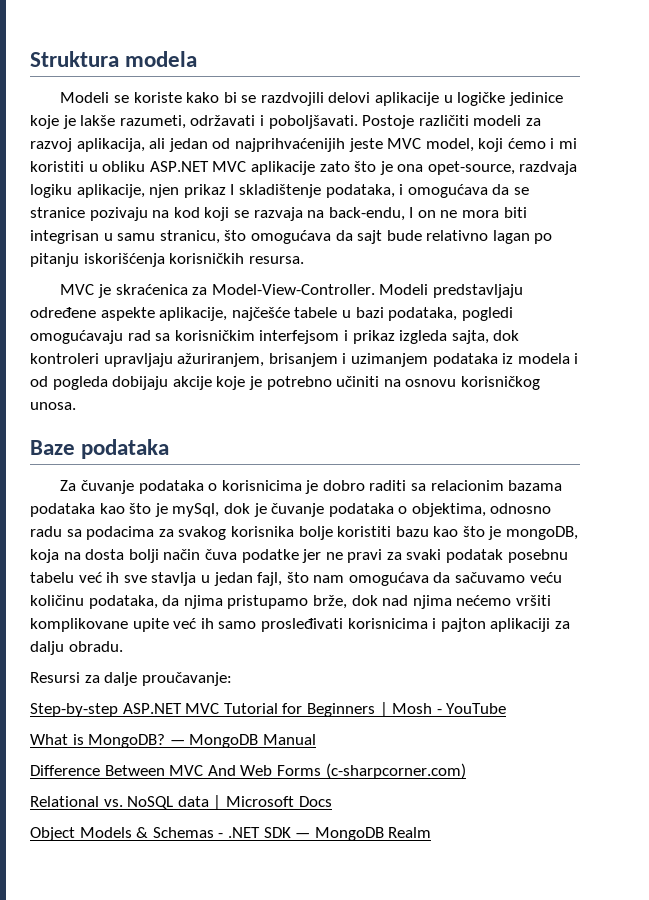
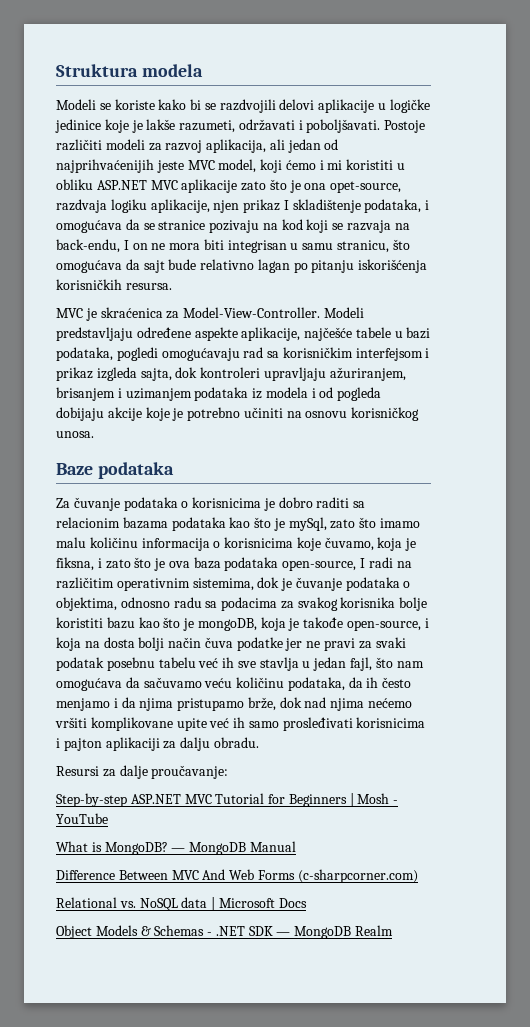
(220, 510) none -> [330,517,421,529] [56,537,417,551] [56,557,412,571] [56,577,254,591] zato što imamo malu količinu informacija o korisnicima koje čuvamo, koja je fiksna, i zato što je ova baza podataka open-source, I radi na različitim operativnim sistemima,
(59, 556) none -> [288,617,429,631] [56,637,81,651] je takođe open-source, i koja
(180, 600) none -> [366,677,412,688] [56,697,136,711] ih često menjamo i da

